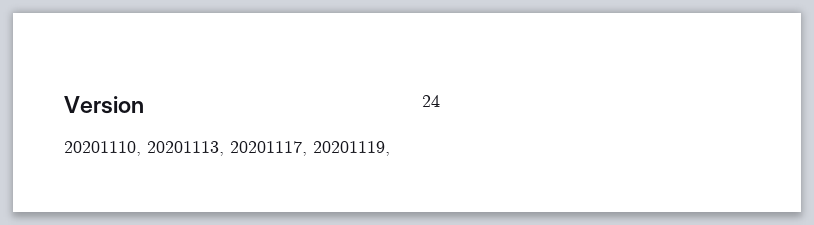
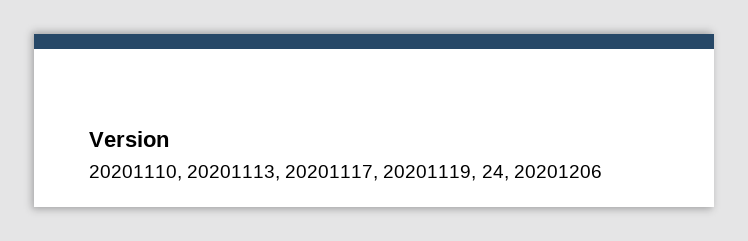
[422,95,440,107] 24 -> [481,165,602,181] 24, 20201206

